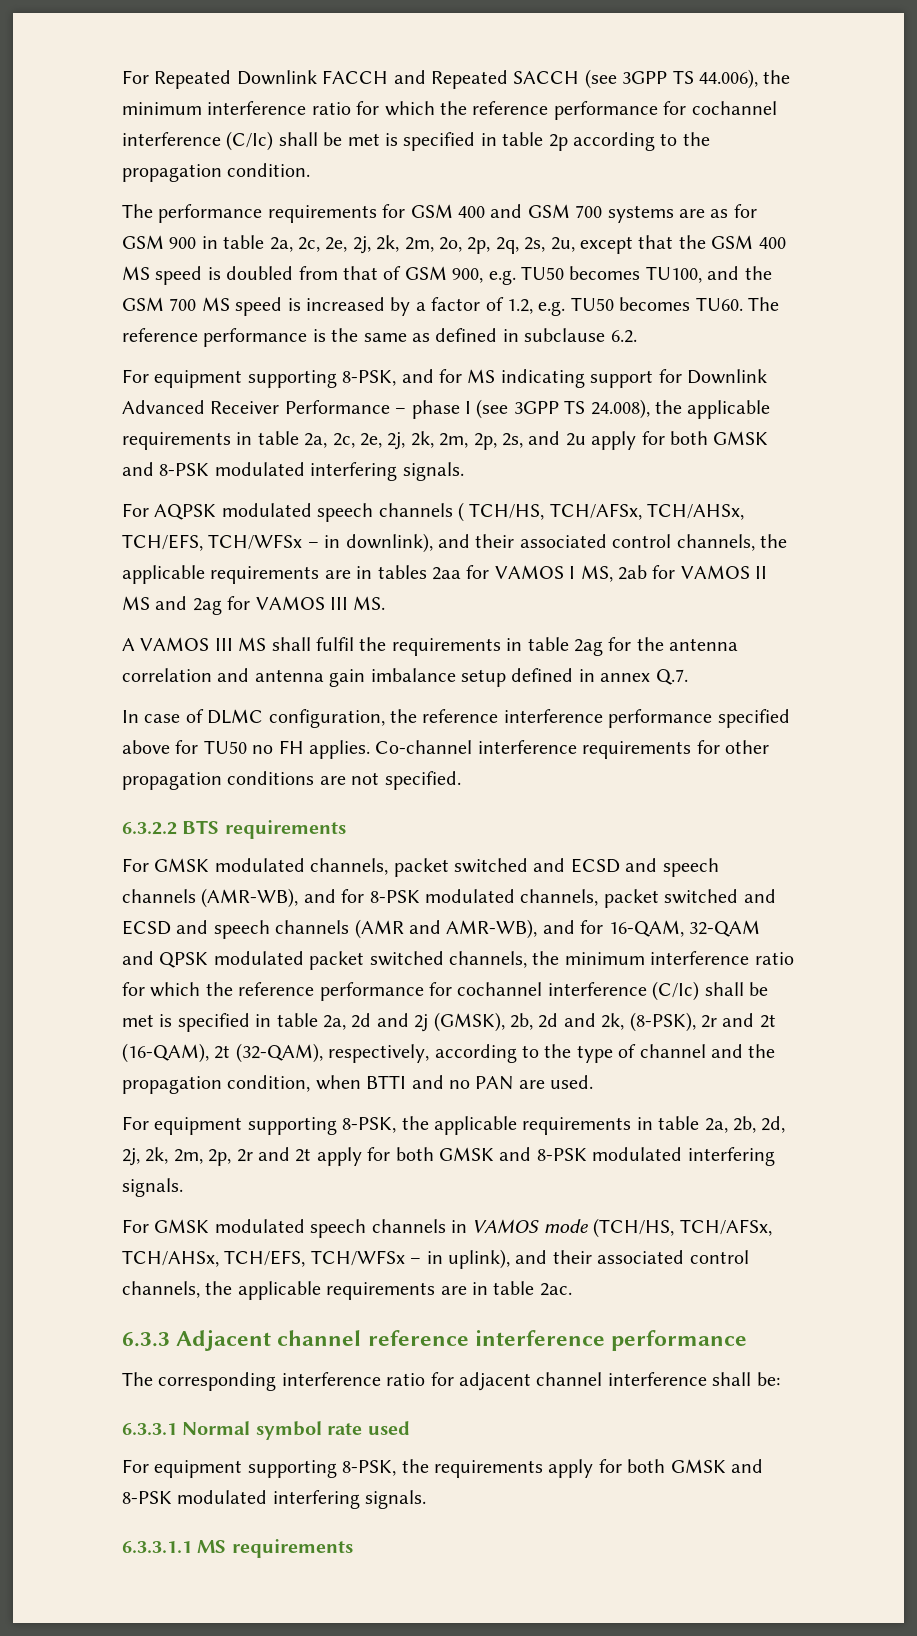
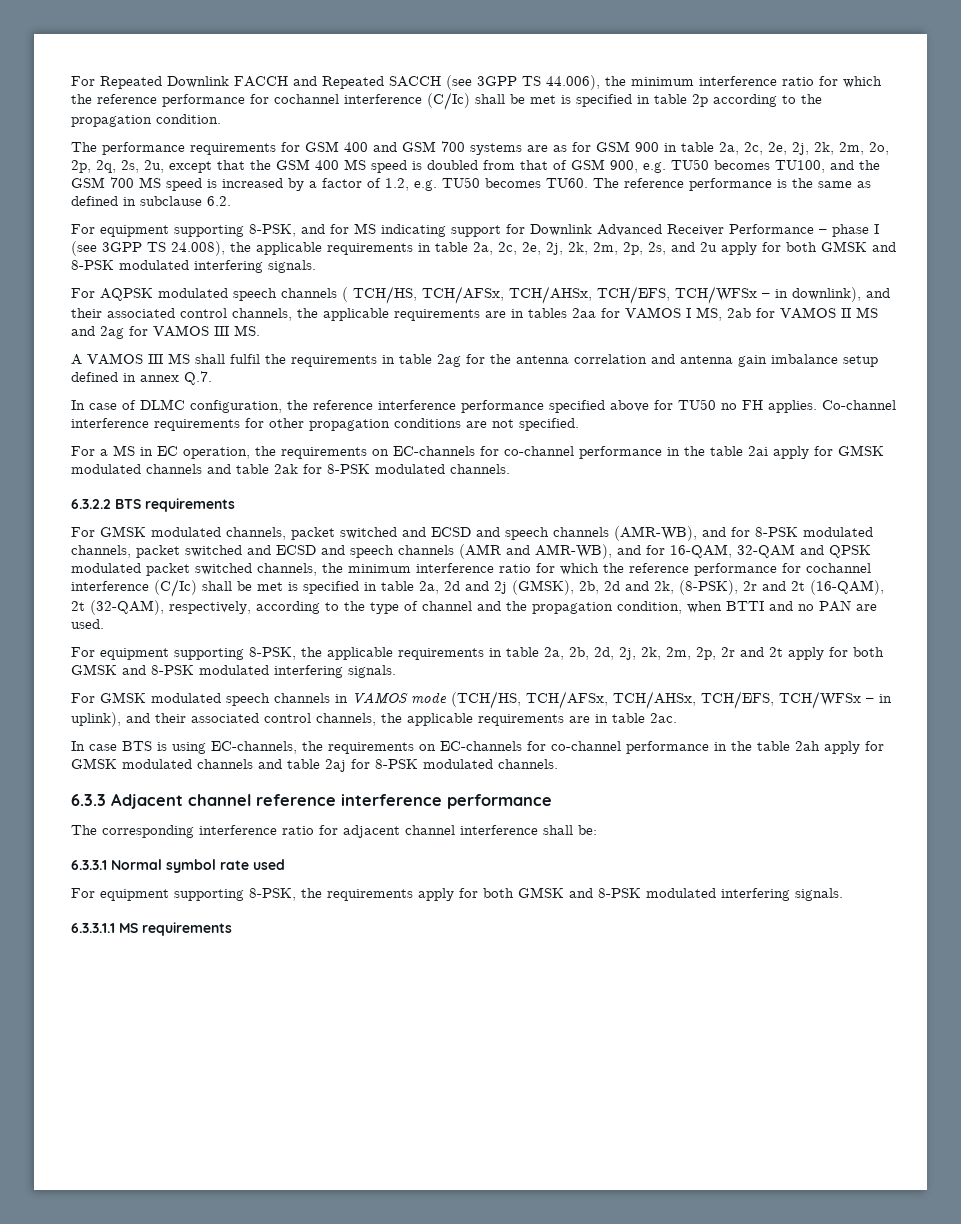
(461, 780) none -> [71,445,884,459] [71,464,510,474] // For a MS in EC operation, the requirements on EC-channels for co-channel performance in the table 2ai apply for GMSK modulated channels and table 2ak for 8-PSK modulated channels.
(572, 1289) none -> [71,741,884,754] [71,758,558,772] // In case BTS is using EC-channels, the requirements on EC-channels for co-channel performance in the table 2ah apply for GMSK modulated channels and table 2aj for 8-PSK modulated channels.

